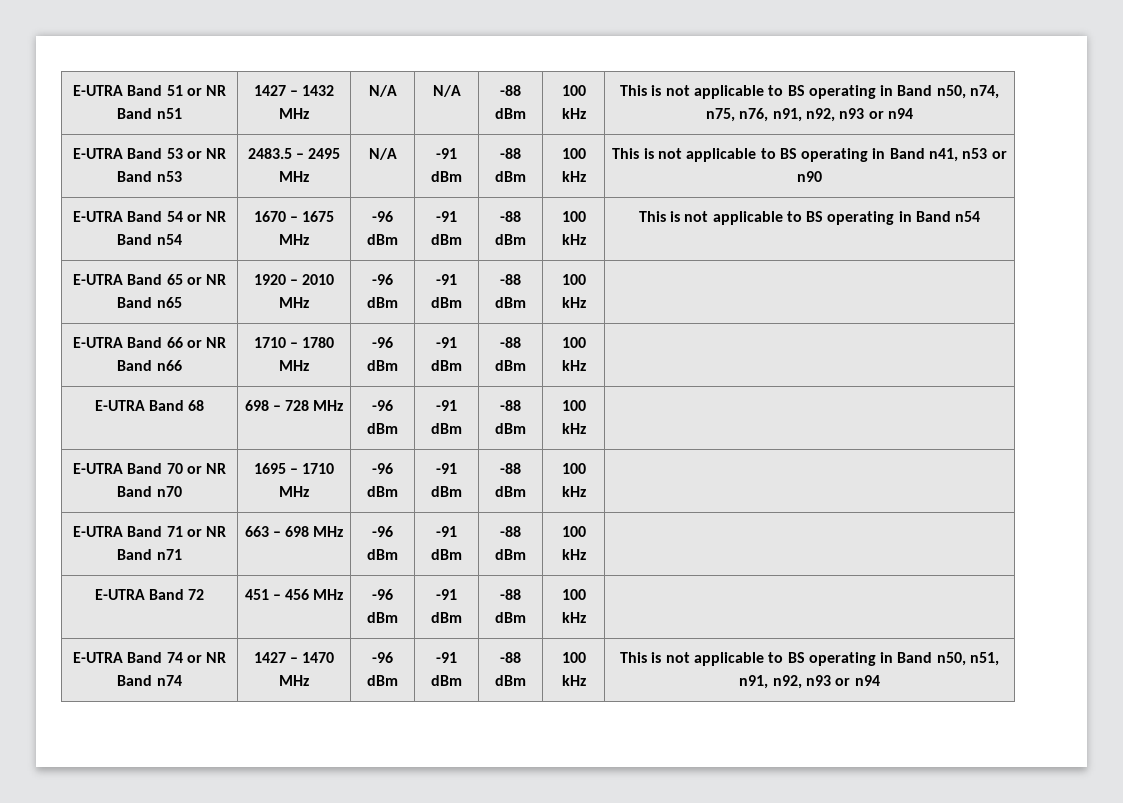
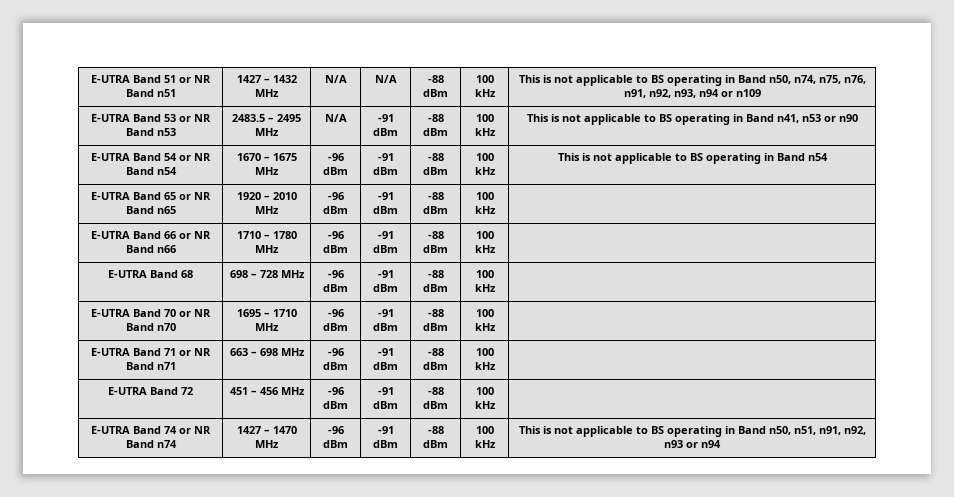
[839,108,913,119] n93 or n94 -> [673,89,761,98] n93, n94 or n109

